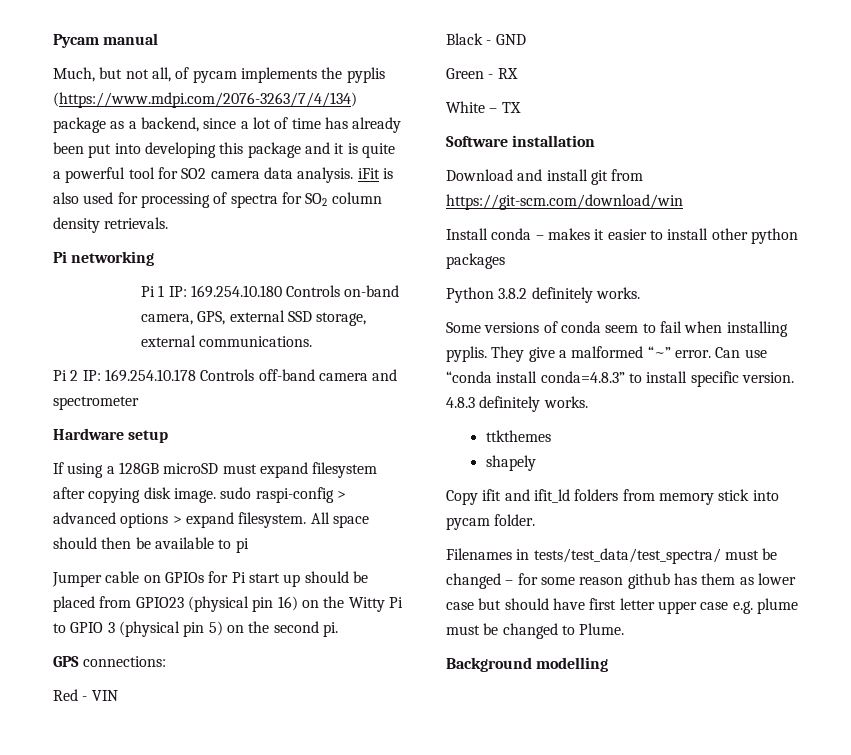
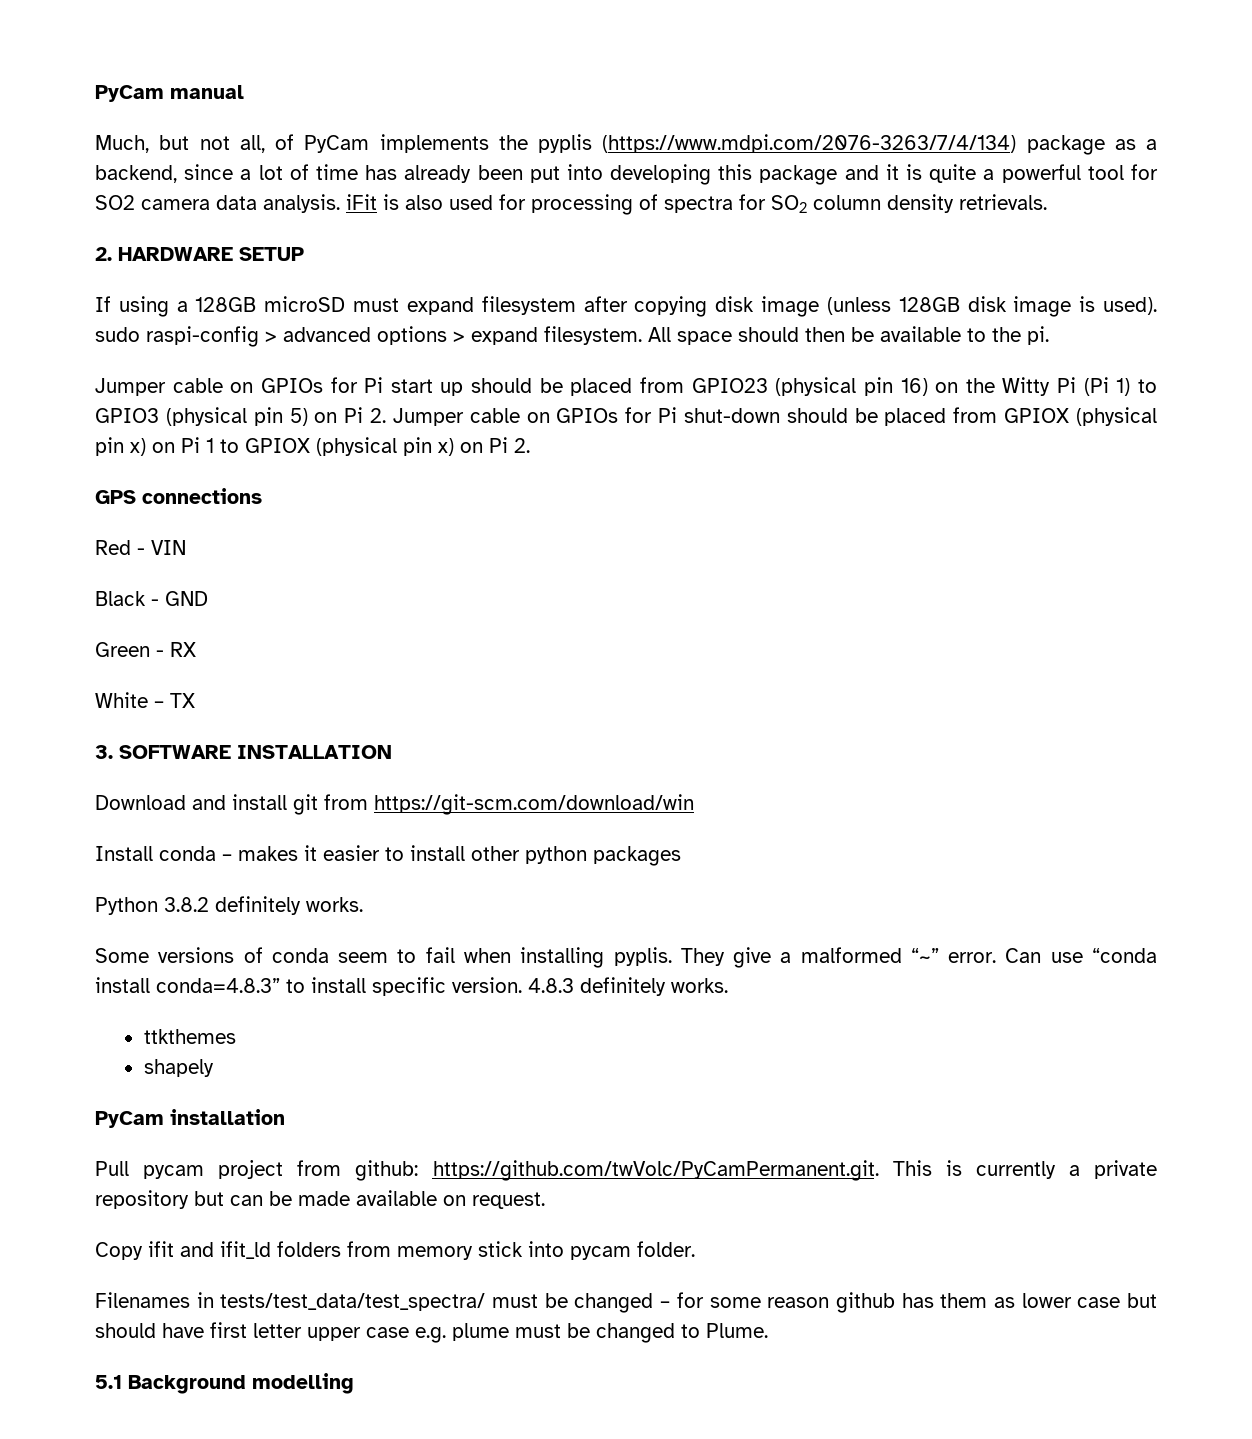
[53,34,99,48] Pycam -> [95,85,164,102] PyCam
[192,70,237,83] pycam -> [304,135,370,153] PyCam
[53,251,155,266] [140,285,400,298] [140,310,367,326] [140,335,313,347] [53,369,398,382] [53,396,139,410] [53,428,169,443] Pi networking // Pi 1 IP: 169.254.10.180 Controls on-band camera, GPS, external SSD storage, external communications. // Pi 2 IP: 169.254.10.178 Controls off-band camera and spectrometer // Hardware setup -> [95,247,304,261] 2. HARDWARE SETUP
[173,488,216,503] image. -> [761,296,1158,317] image (unless 128GB disk image is used).
[235,538,249,553] pi -> [992,326,1049,345] the pi.
[53,621,338,637] to GPIO 3 (physical pin 5) on the second pi. -> [1083,377,1157,396] [95,407,1158,426] [95,437,530,456] (Pi 1) to GPIO3 (physical pin 5) on Pi 2. Jumper cable on GPIOs for Pi shut-down should be placed from GPIOX (physical pin x) on Pi 1 to GPIOX (physical pin x) on Pi 2.
[83,656,167,667] connections: -> [142,488,262,504] connections
[446,135,596,147] Software installation -> [95,745,392,759] 3. SOFTWARE INSTALLATION
(536, 463) none -> [95,1109,285,1128] [95,1160,1157,1181] [95,1190,545,1209] // PyCam installation // Pull pycam project from github: https://github.com/twVolc/PyCamPermanent.git. This is currently a private repository but can be made available on request.
(625, 629) none -> [95,1375,122,1389] 5.1

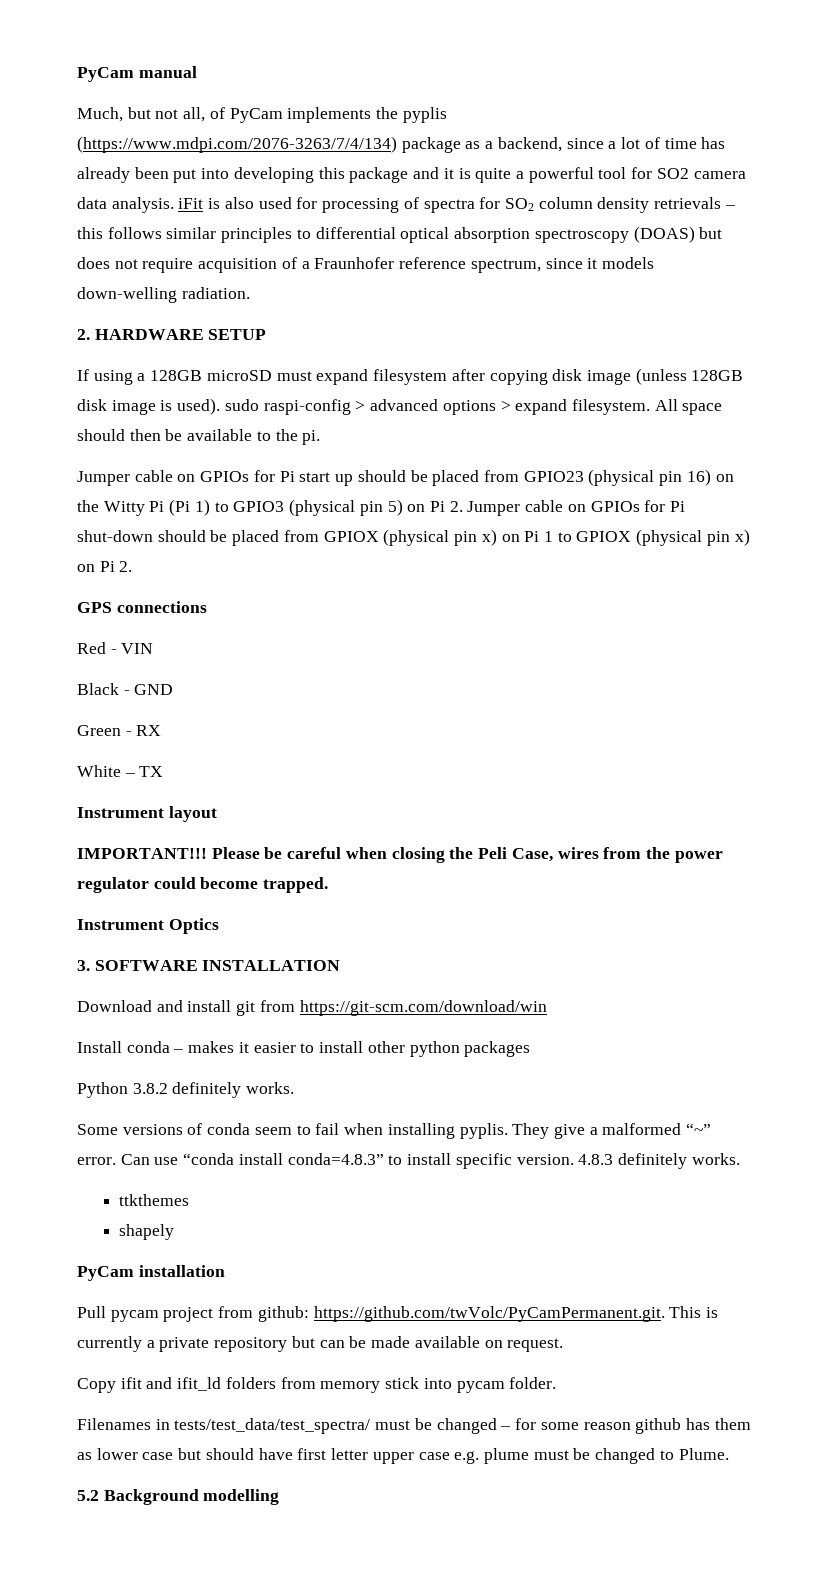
[959,194,1047,210] retrievals. -> [654,197,735,209] [77,226,723,243] [77,257,654,273] [77,287,250,303] retrievals – this follows similar principles to differential optical absorption spectroscopy (DOAS) but does not require acquisition of a Fraunhofer reference spectrum, since it models down-welling radiation.
(195, 700) none -> [77,806,217,822] [77,847,723,863] [77,877,329,893] [77,918,219,934] // Instrument layout // IMPORTANT!!! Please be careful when closing the Peli Case, wires from the power regulator could become trapped. // Instrument Optics
[95,1375,122,1389] 5.1 -> [77,1490,99,1501] 5.2

